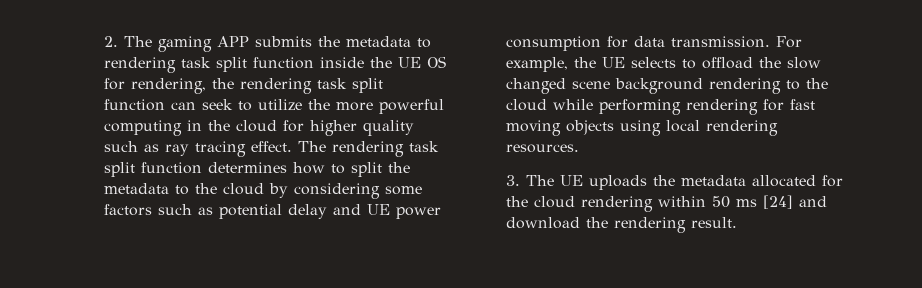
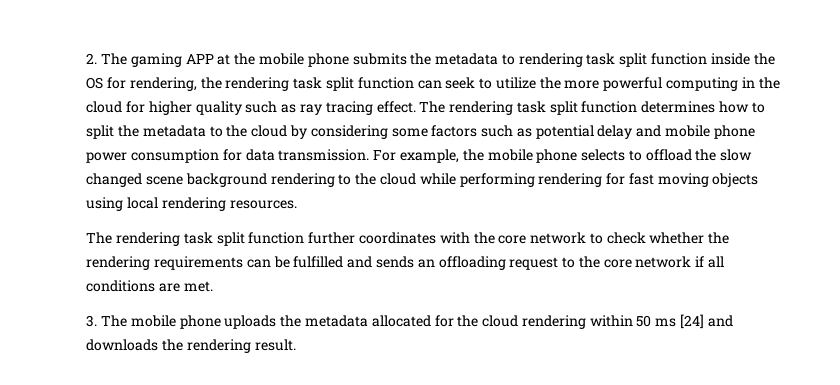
(249, 41) none -> [217,53,349,67] at the mobile phone
[397,57,421,68] UE -> (775, 59) none
[366,204,390,215] UE -> [664,125,755,139] mobile phone
[601,57,625,68] UE -> [487,149,578,163] mobile phone
(579, 148) none -> [86,232,730,246] [86,256,724,270] [86,280,213,292] // The rendering task split function further coordinates with the core network to check whether the rendering requirements can be fulfilled and sends an offloading request to the core network if all conditions are met.
[559,175,583,186] UE -> [130,315,221,329] mobile phone
[505,217,580,229] download -> [86,339,159,351] downloads

